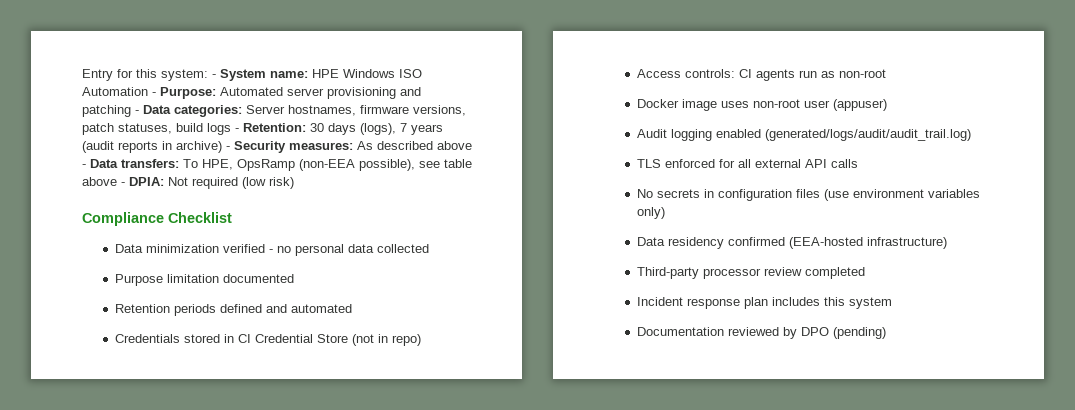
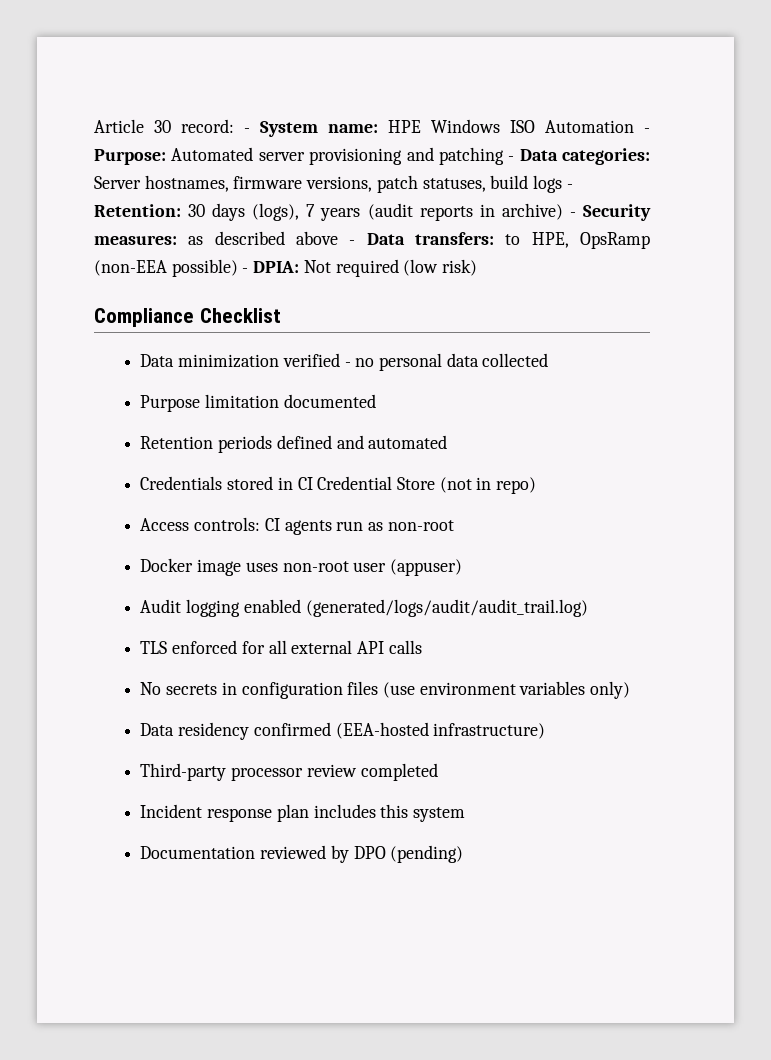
[82,69,208,81] Entry for this system: -> [94,119,234,133] Article 30 record:
[357,141,373,150] As -> [188,236,204,245] as
[183,159,198,168] To -> [505,234,521,245] to
[359,159,472,171] [82,177,117,186] possible), see table above -> [171,259,238,277] possible)

